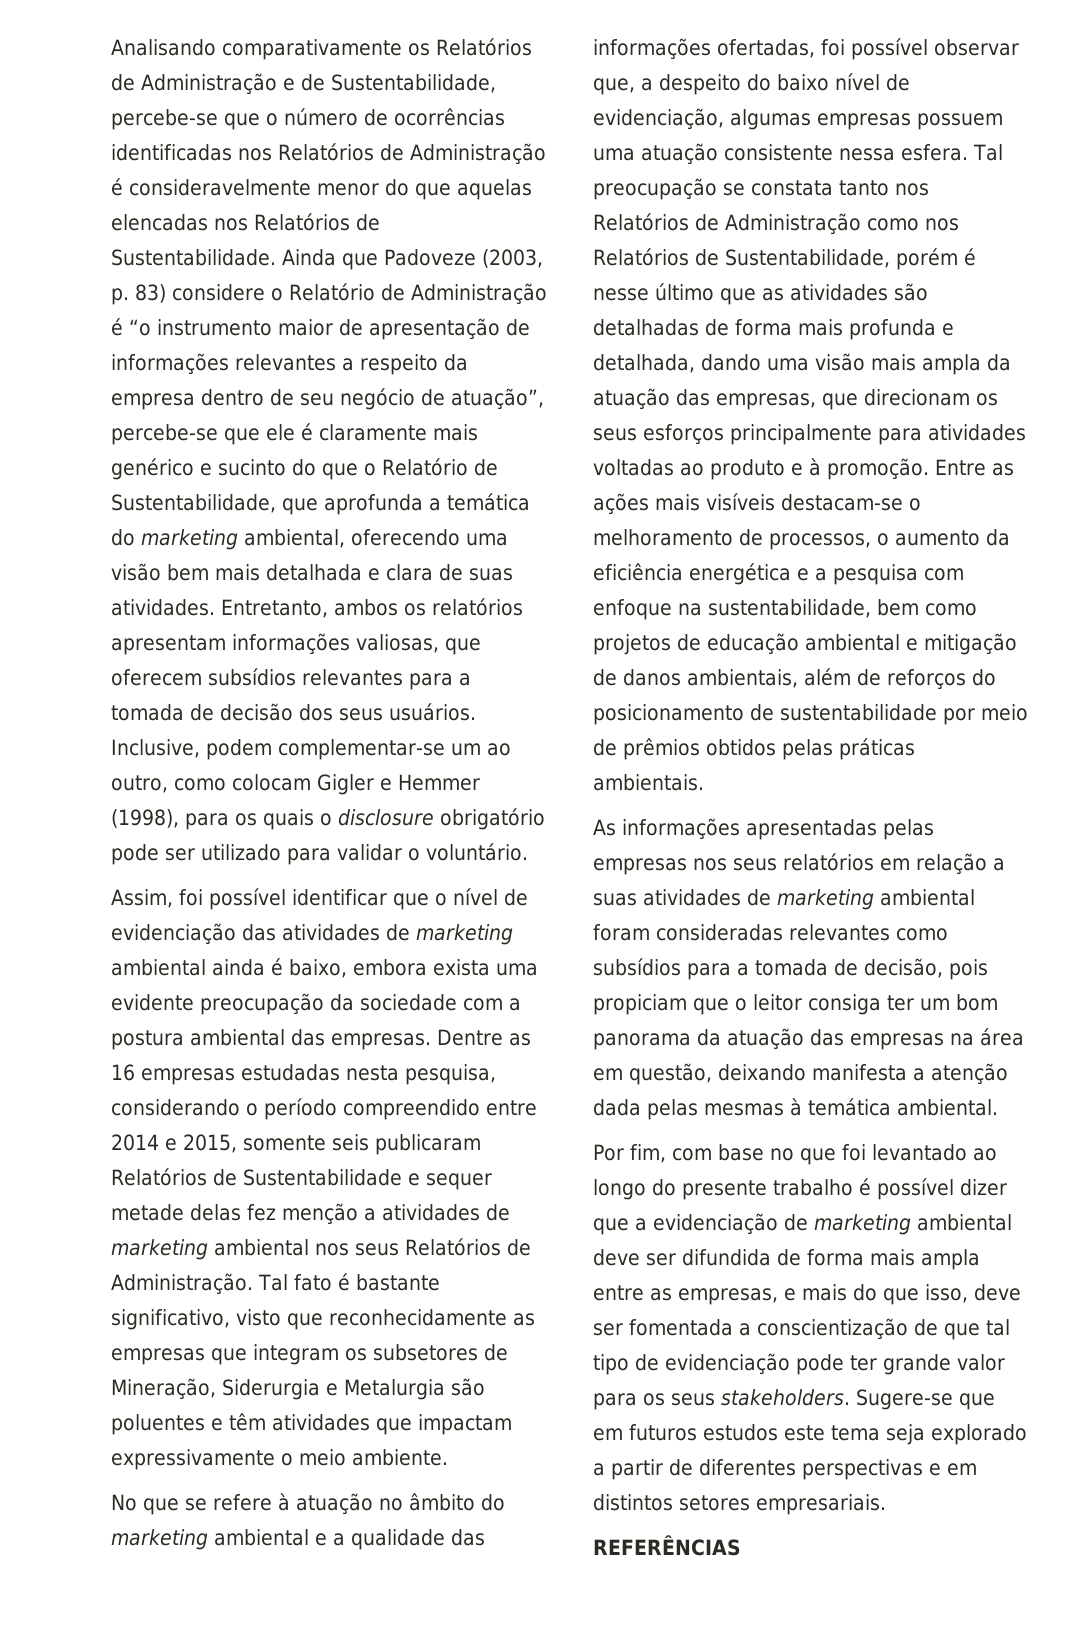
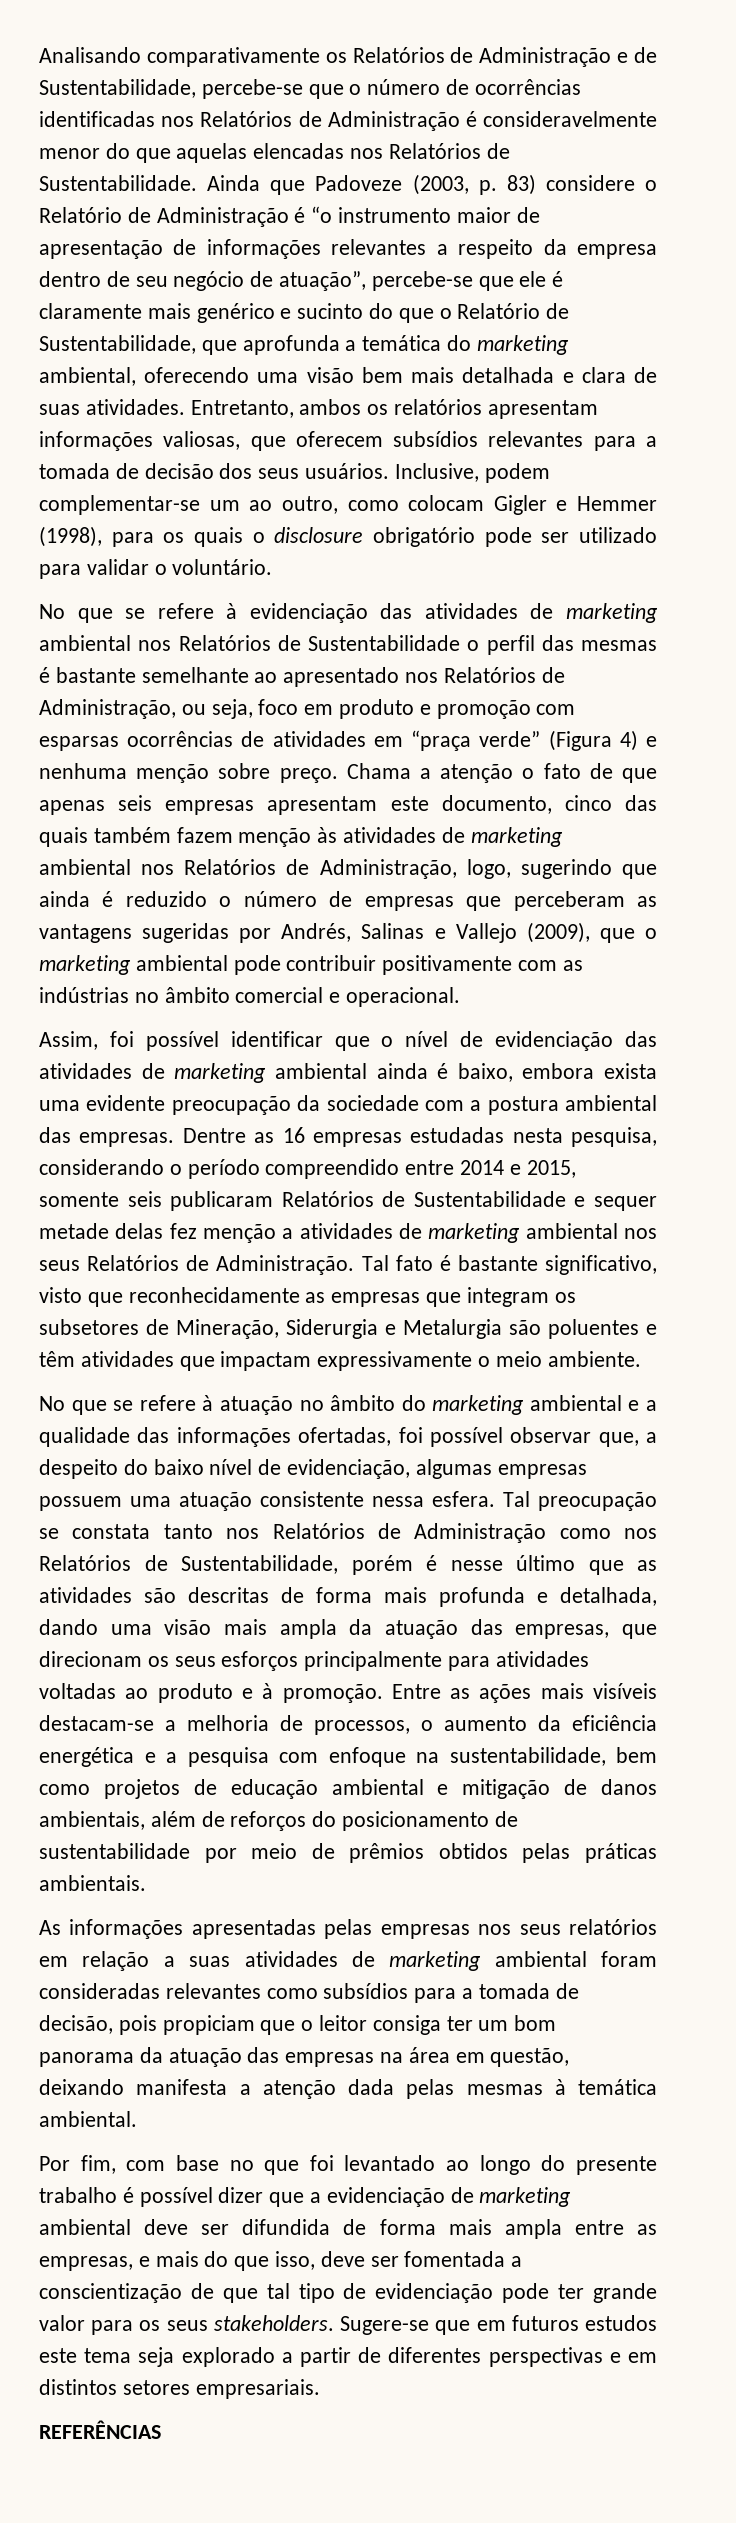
(528, 852) none -> [39,603,658,623] [39,635,657,655] [39,667,565,687] [39,699,576,719] [39,730,657,751] [39,763,657,783] [39,795,657,815] [39,827,563,847] [39,859,657,879] [39,891,658,911] [39,922,657,943] [39,955,583,975] [39,987,461,1007] // No que se refere à evidenciação das atividades de marketing ambiental nos Relatórios de Sustentabilidade o perfil das mesmas é bastante semelhante ao apresentado nos Relatórios de Administração, ou seja, foco em produto e promoção com esparsas ocorrências de atividades em “praça verde” (Figura 4) e nenhuma menção sobre preço. Chama a atenção o fato de que apenas seis empresas apresentam este documento, cinco das quais também fazem menção às atividades de marketing ambiental nos Relatórios de Administração, logo, sugerindo que ainda é reduzido o número de empresas que perceberam as vantagens sugeridas por Andrés, Salinas e Vallejo (2009), que o marketing ambiental pode contribuir positivamente com as indústrias no âmbito comercial e operacional.
[593,319,699,336] detalhadas -> [188,1587,269,1603] descritas
[909,498,921,511] [593,529,733,546] o melhoramento -> [165,1715,269,1731] a melhoria

